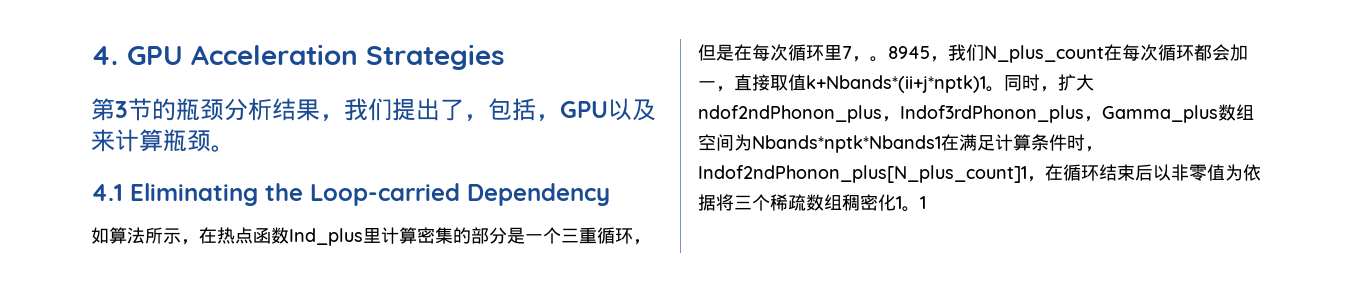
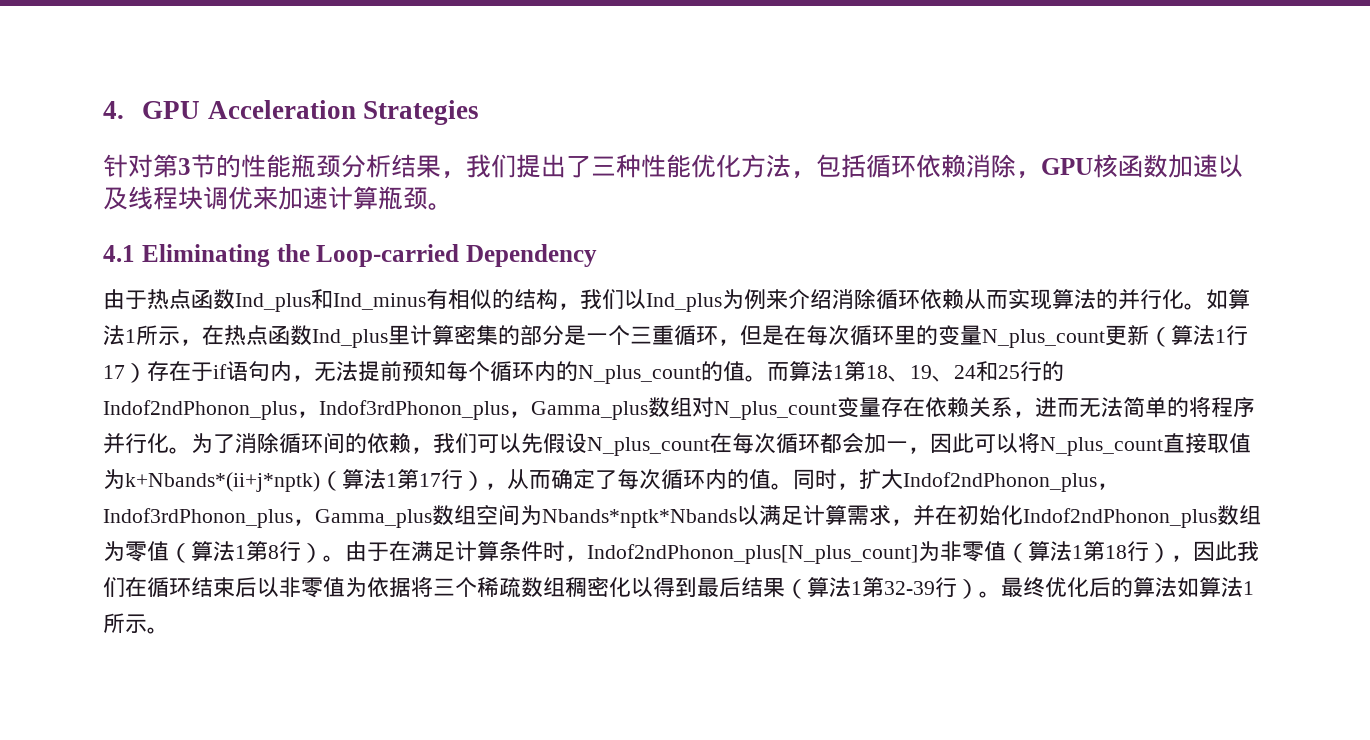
(505, 57) none -> [103,154,153,178] 针对
(176, 109) none -> [241,154,291,178] 性能
[464,98,656,121] [91,129,115,152] ，包括，GPU以及来 -> [591,154,1243,179] [103,186,328,210] 三种性能优化方法，包括循环依赖消除，GPU核函数加速以及线程块调优来加速
[91,227,145,244] 如算法 -> [103,289,1250,312] [103,325,136,345] 由于热点函数Ind_plus和Ind_minus有相似的结构，我们以Ind_plus为例来介绍消除循环依赖从而实现算法的并行化。如算法1
[842,44,984,62] 7，。8945，我们 -> [916,325,1248,348] [103,360,1064,384] [103,396,1255,420] [103,432,587,454] 的变量N_plus_count更新（算法1行17）存在于if语句内，无法提前预知每个循环内的N_plus_count的值。而算法1第18、19、24和25行的Indof2ndPhonon_plus，Indof3rdPhonon_plus，Gamma_plus数组对N_plus_count变量存在依赖关系，进而无法简单的将程序并行化。为了消除循环间的依赖，我们可以先假设
[734,74,986,93] 直接取值k+Nbands*(ii+j*nptk)1 -> [930,432,1251,456] [103,469,771,492] 因此可以将N_plus_count直接取值为k+Nbands*(ii+j*nptk)（算法1第17行），从而确定了每次循环内的值
[698,105,882,123] ndof2ndPhonon_plus -> [903,472,1097,492] Indof2ndPhonon_plus
[752,135,941,153] Nbands*nptk*Nbands1 -> [542,505,1261,528] [103,541,389,563] Nbands*nptk*Nbands以满足计算需求，并在初始化Indof2ndPhonon_plus数组为零值（算法1第8行）。由于
[698,165,1045,183] Indof2ndPhonon_plus[N_plus_count]1， -> [587,541,1259,564] [103,577,125,597] Indof2ndPhonon_plus[N_plus_count]为非零值（算法1第18行），因此我们
[896,196,926,212] 1。1 -> [631,577,1254,599] [103,613,169,634] 以得到最后结果（算法1第32-39行）。最终优化后的算法如算法1所示。

